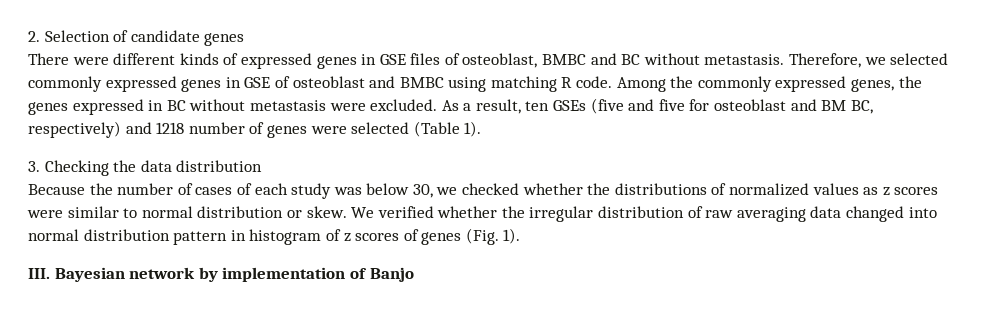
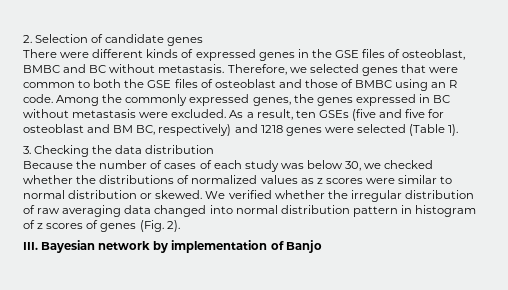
(377, 59) none -> [311,49,332,58] the
[28,76,271,92] commonly expressed genes in GSE -> [361,64,459,76] [23,79,198,88] genes that were common to both the GSE files
(396, 82) none -> [304,79,354,88] those of
[490,76,557,92] matching -> [431,82,447,88] an
[188,122,265,134] number of -> (283, 129) none
[306,206,347,218] skew. -> [155,190,203,199] skewed.
[503,228,521,244] 1). -> [166,220,180,232] 2).

